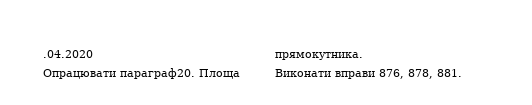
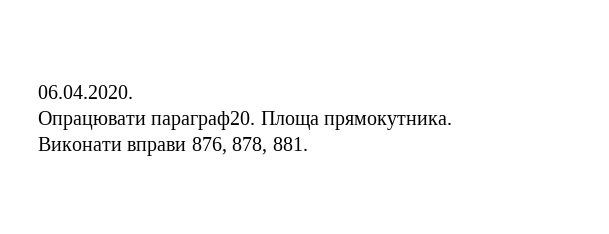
[43,50,93,58] .04.2020 -> [38,85,133,99] 06.04.2020.

